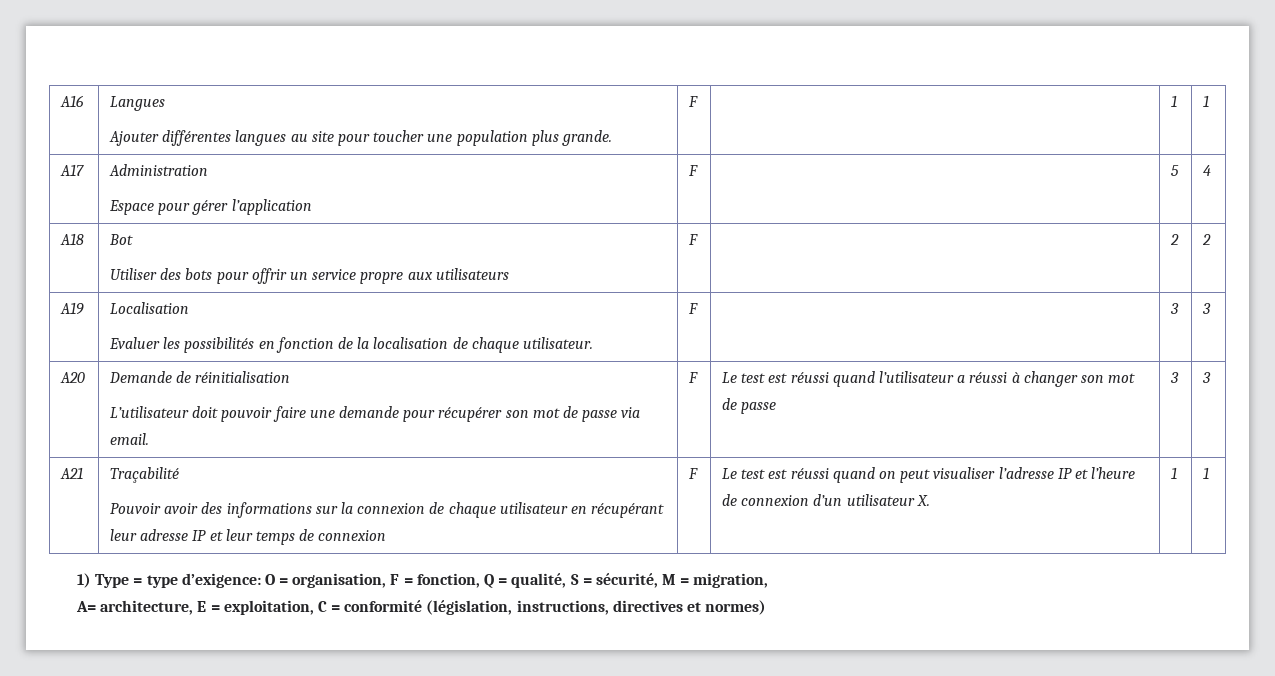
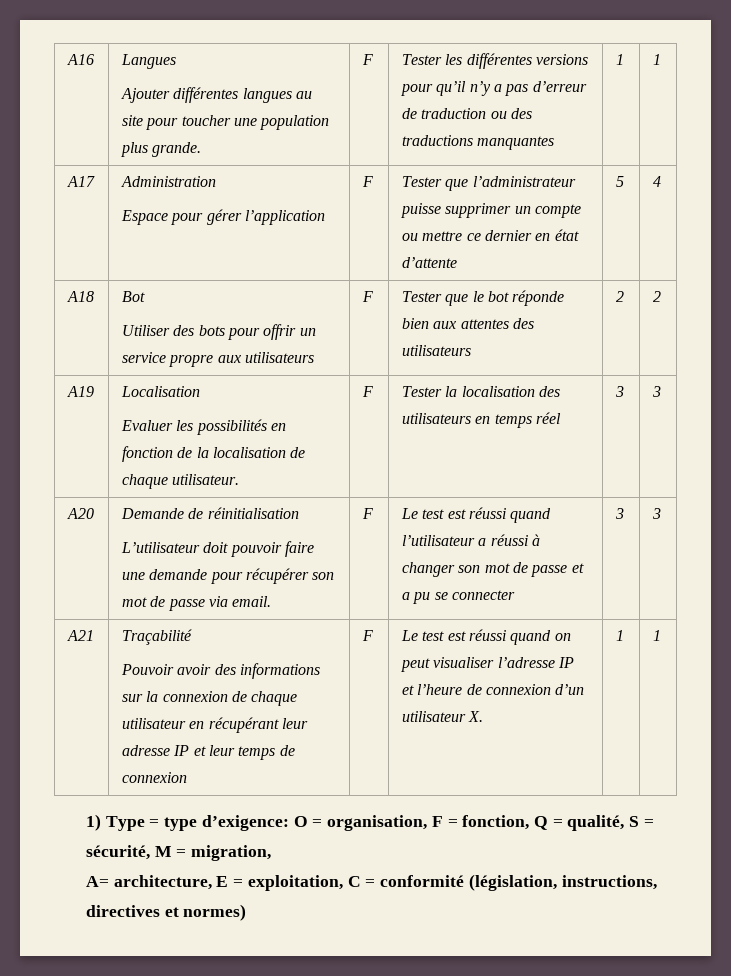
(699, 101) none -> [401,53,588,69] [400,81,587,96] [401,108,532,119] [401,135,555,150] Tester les différentes versions pour qu’il n’y a pas d’erreur de traduction ou des traductions manquantes
(699, 170) none -> [401,176,576,191] [400,203,581,218] [401,229,579,241] [401,257,457,268] Tester que l’administrateur puisse supprimer un compte ou mettre ce dernier en état d’attente
(699, 239) none -> [401,290,565,306] [401,318,534,329] [401,345,471,356] Tester que le bot réponde bien aux attentes des utilisateurs
(699, 308) none -> [401,386,560,397] [401,412,561,428] Tester la localisation des utilisateurs en temps réel
(777, 408) none -> [571,563,584,573] [401,590,515,604] et a pu se connecter

